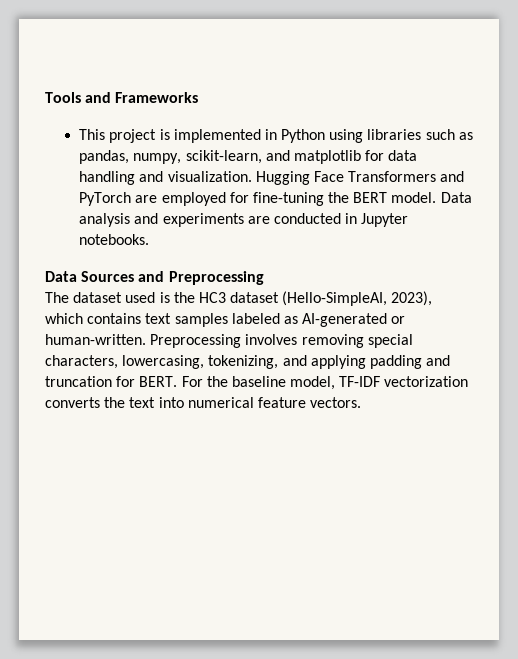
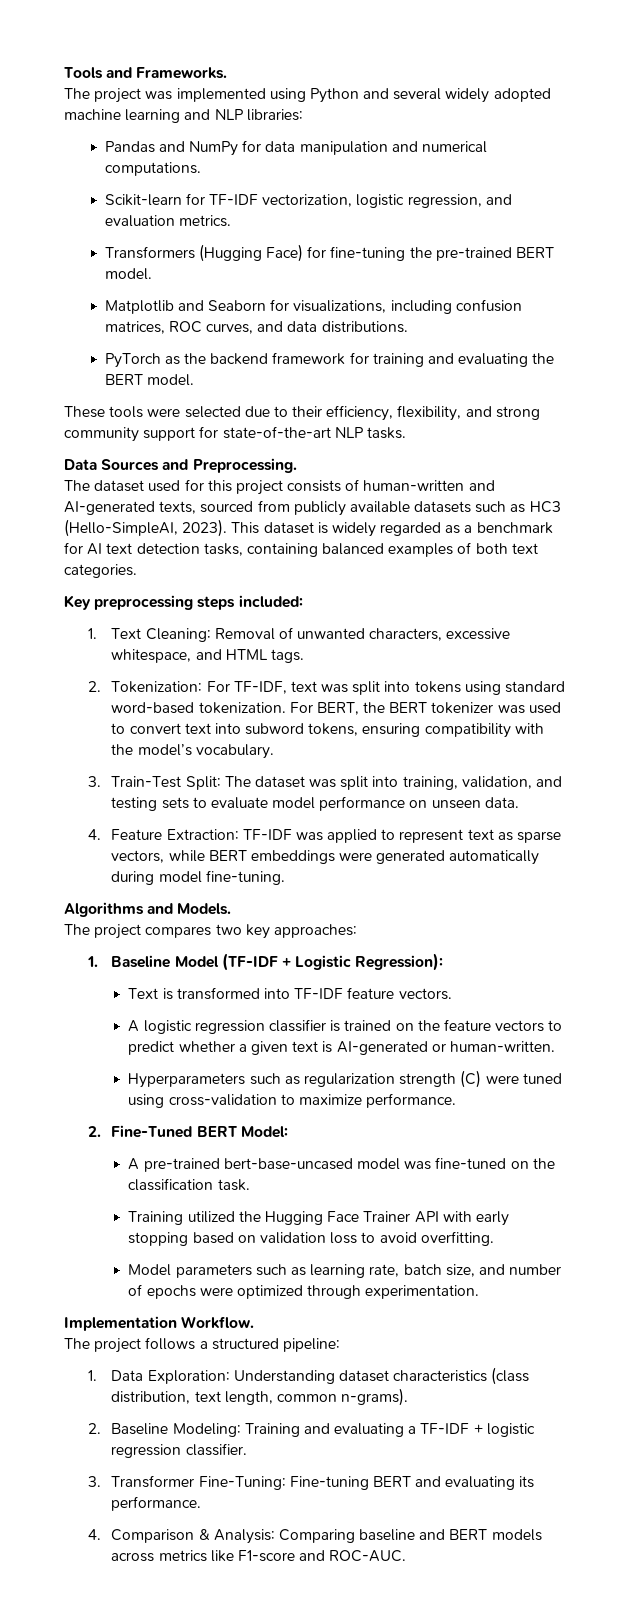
[115,92,199,103] [79,129,473,143] [79,150,418,164] [79,171,465,185] [79,192,226,206] Frameworks // This project is implemented in Python using libraries such as pandas, numpy, scikit-learn, and matplotlib for data handling and visualization. Hugging Face Transformers and PyTorch are employed -> [136,67,228,79] [64,88,551,103] [64,109,303,123] [104,140,488,156] [104,162,201,176] [104,193,512,208] [104,215,231,227] [104,244,304,262] Frameworks. // The project was implemented using Python and several widely adopted machine learning and NLP libraries: // Pandas and NumPy for data manipulation and numerical computations. // Scikit-learn for TF-IDF vectorization, logistic regression, and evaluation metrics. // Transformers (Hugging Face)
[353,192,472,203] [79,213,409,227] [79,234,150,245] BERT model. Data analysis and experiments are conducted in Jupyter notebooks. -> [435,247,555,261] [104,268,152,280] [104,299,522,314] [104,321,408,334] [104,352,555,368] [104,374,194,386] [64,405,540,421] [64,426,406,442] pre-trained BERT model. // Matplotlib and Seaborn for visualizations, including confusion matrices, ROC curves, and data distributions. // PyTorch as the backend framework for training and evaluating the BERT model. // These tools were selected due to their efficiency, flexibility, and strong community support for state-of-the-art NLP tasks.
[168,271,264,285] Preprocessing -> [192,458,297,473] Preprocessing.
[159,291,433,306] [45,313,406,327] [45,334,413,348] [45,355,451,369] [45,376,469,390] [45,397,362,408] is the HC3 dataset (Hello-SimpleAI, 2023), which contains text samples labeled as AI-generated or human-written. Preprocessing involves removing special characters, lowercasing, tokenizing, and applying padding and truncation for BERT. For the baseline model, TF-IDF vectorization converts the text into numerical feature vectors. -> [184,479,495,495] [64,500,561,516] [64,519,553,537] [64,542,538,557] [64,564,137,578] [64,595,303,610] [87,627,511,642] [111,649,304,663] [87,681,566,695] [111,702,561,715] [111,723,544,738] [111,744,274,759] [87,776,563,790] [111,796,519,811] [87,829,562,843] [111,850,540,865] [111,870,285,885] [64,902,232,917] [64,924,357,939] [86,953,444,971] [128,987,452,1000] [128,1019,563,1034] [128,1041,555,1055] [128,1070,562,1088] [128,1093,457,1108] [87,1125,288,1138] [128,1157,555,1172] [128,1178,250,1191] [128,1211,509,1226] [128,1231,494,1246] [128,1264,562,1278] [128,1284,480,1299] [64,1316,255,1331] [64,1337,340,1353] [87,1367,530,1385] [111,1388,409,1406] [87,1423,535,1437] [111,1443,247,1458] [87,1475,535,1490] [111,1496,202,1511] [87,1529,542,1544] [111,1550,407,1562] for this project consists of human-written and AI-generated texts, sourced from publicly available datasets such as HC3 (Hello-SimpleAI, 2023). This dataset is widely regarded as a benchmark for AI text detection tasks, containing balanced examples of both text categories. // Key preprocessing steps included: // 1. Text Cleaning: Removal of unwanted characters, excessive whitespace, and HTML tags. // 2. Tokenization: For TF-IDF, text was split into tokens using standard word-based tokenization. For BERT, the BERT tokenizer was used to convert text into subword tokens, ensuring compatibility with the model’s vocabulary. // 3. Train-Test Split: The dataset was split into training, validation, and testing sets to evaluate model performance on unseen data. // 4. Feature Extraction: TF-IDF was applied to represent text as sparse vectors, while BERT embeddings were generated automatically during model fine-tuning. // Algorithms and Models. // The project compares two key approaches: // 1. Baseline Model (TF-IDF + Logistic Regression): // Text is transformed into TF-IDF feature vectors. // A logistic regression classifier is trained on the feature vectors to predict whether a given text is AI-generated or human-written. // Hyperparameters such as regularization strength (C) were tuned using cross-validation to maximize performance. // 2. Fine-Tuned BERT Model: // A pre-trained bert-base-uncased model was fine-tuned on the classification task. // Training utilized the Hugging Face Trainer API with early stopping based on validation loss to avoid overfitting. // Model parameters such as learning rate, batch size, and number of epochs were optimized through experimentation. // Implementation Workflow. // The project follows a structured pipeline: // 1. Data Exploration: Understanding dataset characteristics (class distribution, text length, common n-grams). // 2. Baseline Modeling: Training and evaluating a TF-IDF + logistic regression classifier. // 3. Transformer Fine-Tuning: Fine-tuning BERT and evaluating its performance. // 4. Comparison & Analysis: Comparing baseline and BERT models across metrics like F1-score and ROC-AUC.

